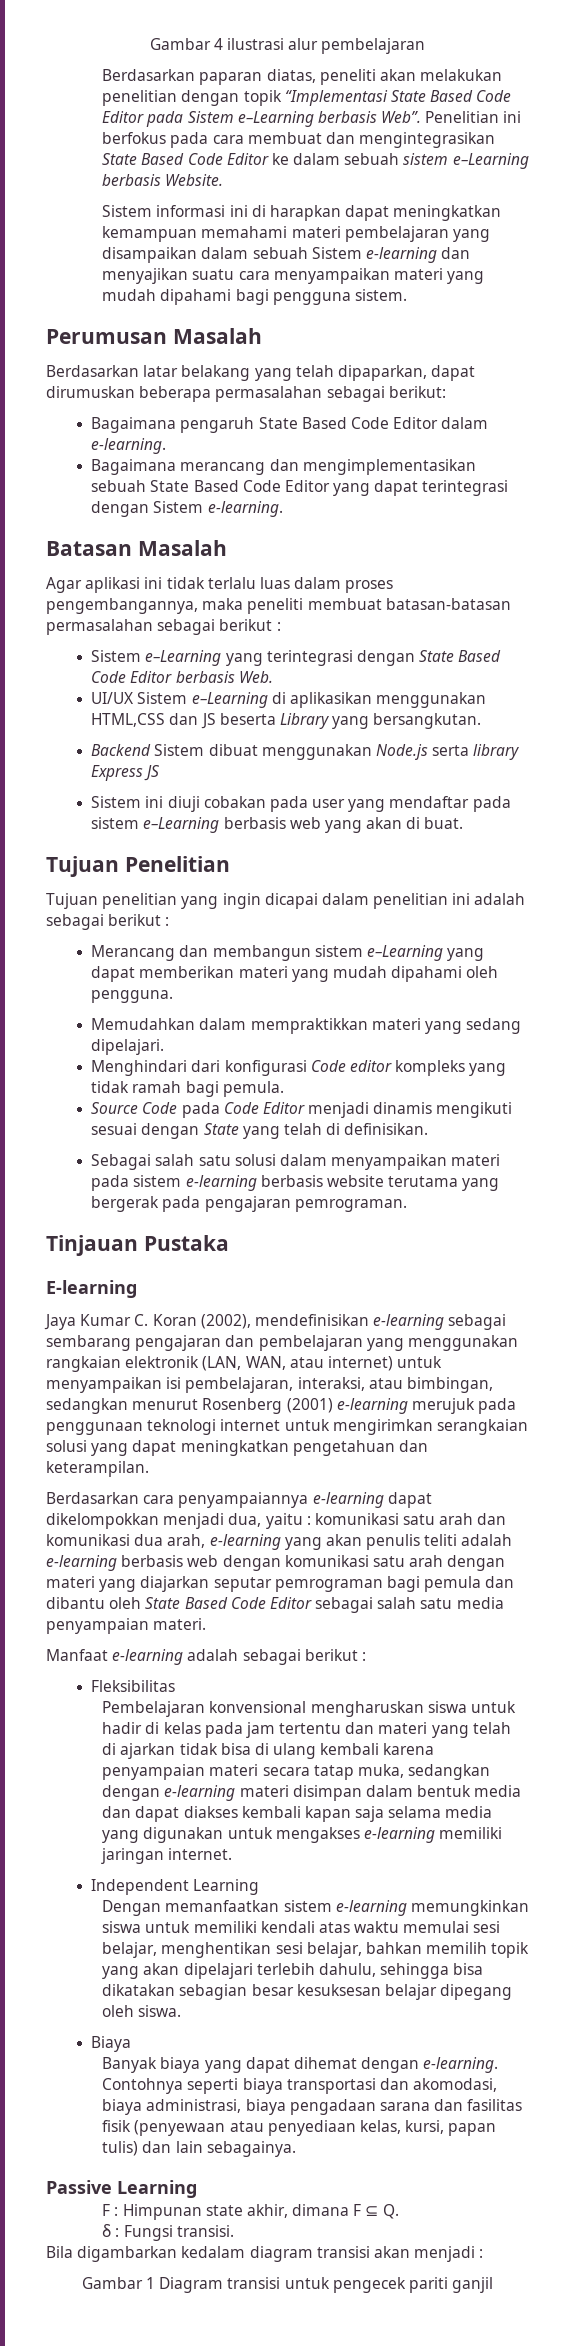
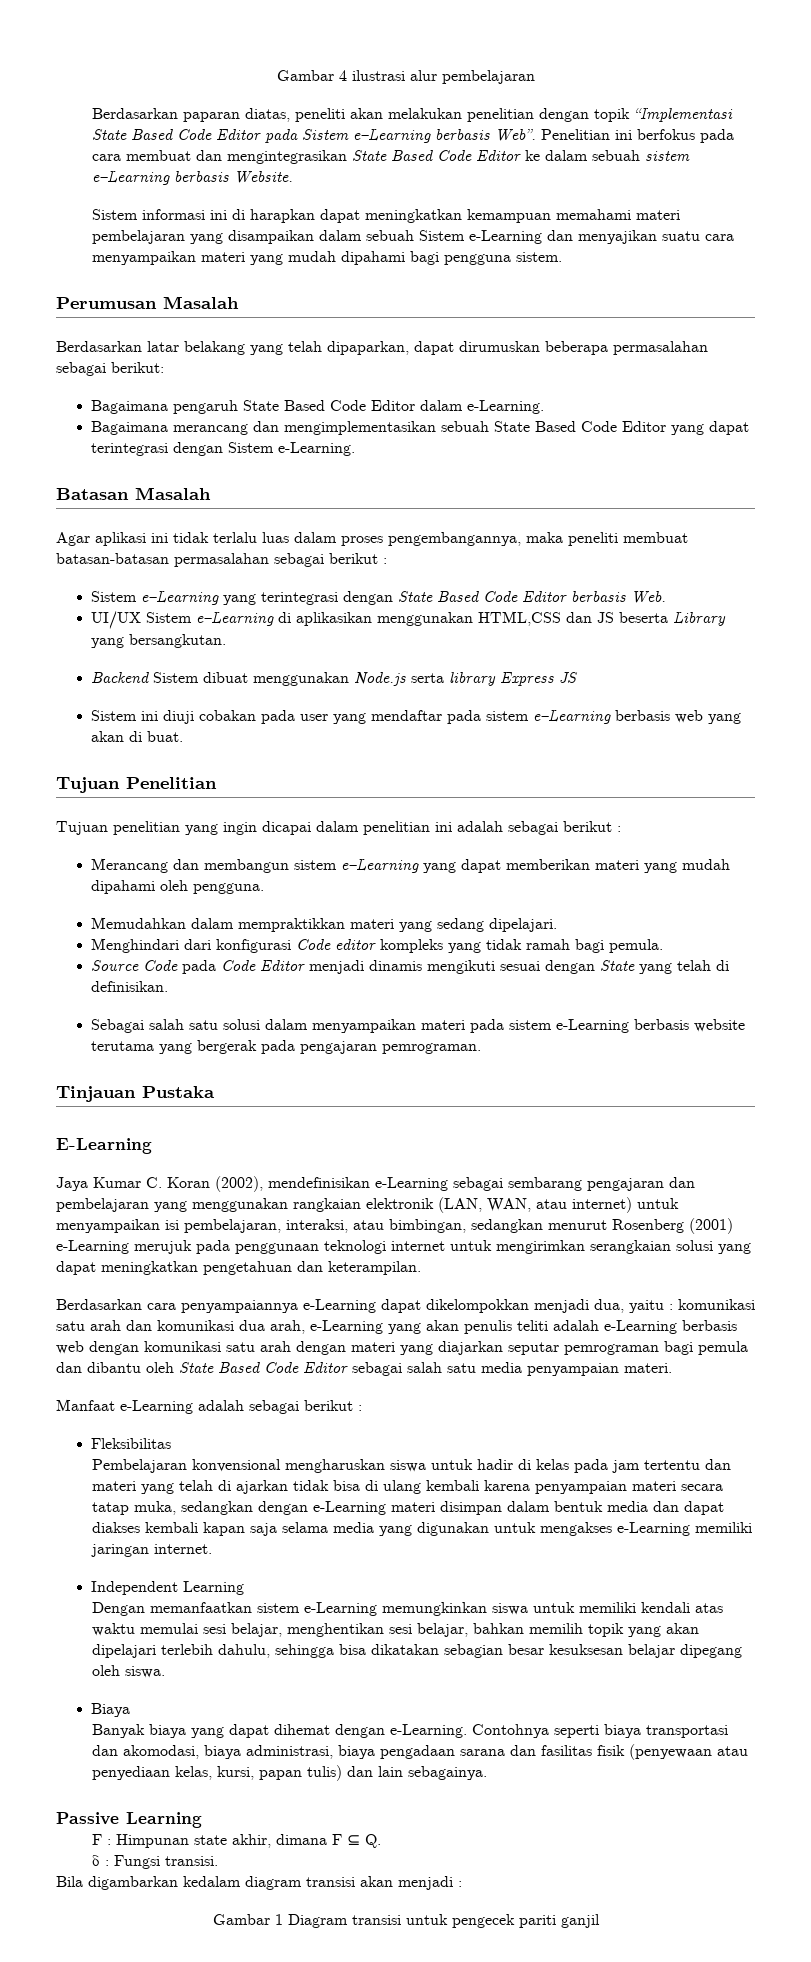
[365,247,437,263] e-learning -> [468,230,542,244] e-Learning
[91,438,167,454] e-learning. -> [467,400,545,414] e-Learning.
[207,501,283,517] e-learning. -> [278,442,356,456] e-Learning.
[185,1175,257,1191] e-learning -> [556,1019,630,1033] e-Learning
[46,1280,137,1298] E-learning -> [56,1138,152,1154] E-Learning
[373,1314,445,1330] e-learning -> [375,1177,448,1191] e-Learning
[336,1398,408,1414] e-learning -> [56,1240,129,1254] e-Learning
[312,1492,384,1508] e-learning -> [303,1299,376,1313] e-Learning
[209,1534,281,1550] e-learning -> [310,1320,383,1334] e-Learning
[46,1555,117,1571] e-learning -> [604,1320,677,1334] e-Learning
[112,1649,184,1665] e-learning -> [120,1400,193,1414] e-Learning
[164,1785,236,1801] e-learning -> [312,1501,386,1515] e-Learning
[363,1827,435,1843] e-learning -> [616,1522,690,1536] e-Learning
[335,1900,407,1916] e-learning -> [303,1602,377,1616] e-Learning
[423,2057,499,2073] e-learning. -> [389,1724,467,1738] e-Learning.

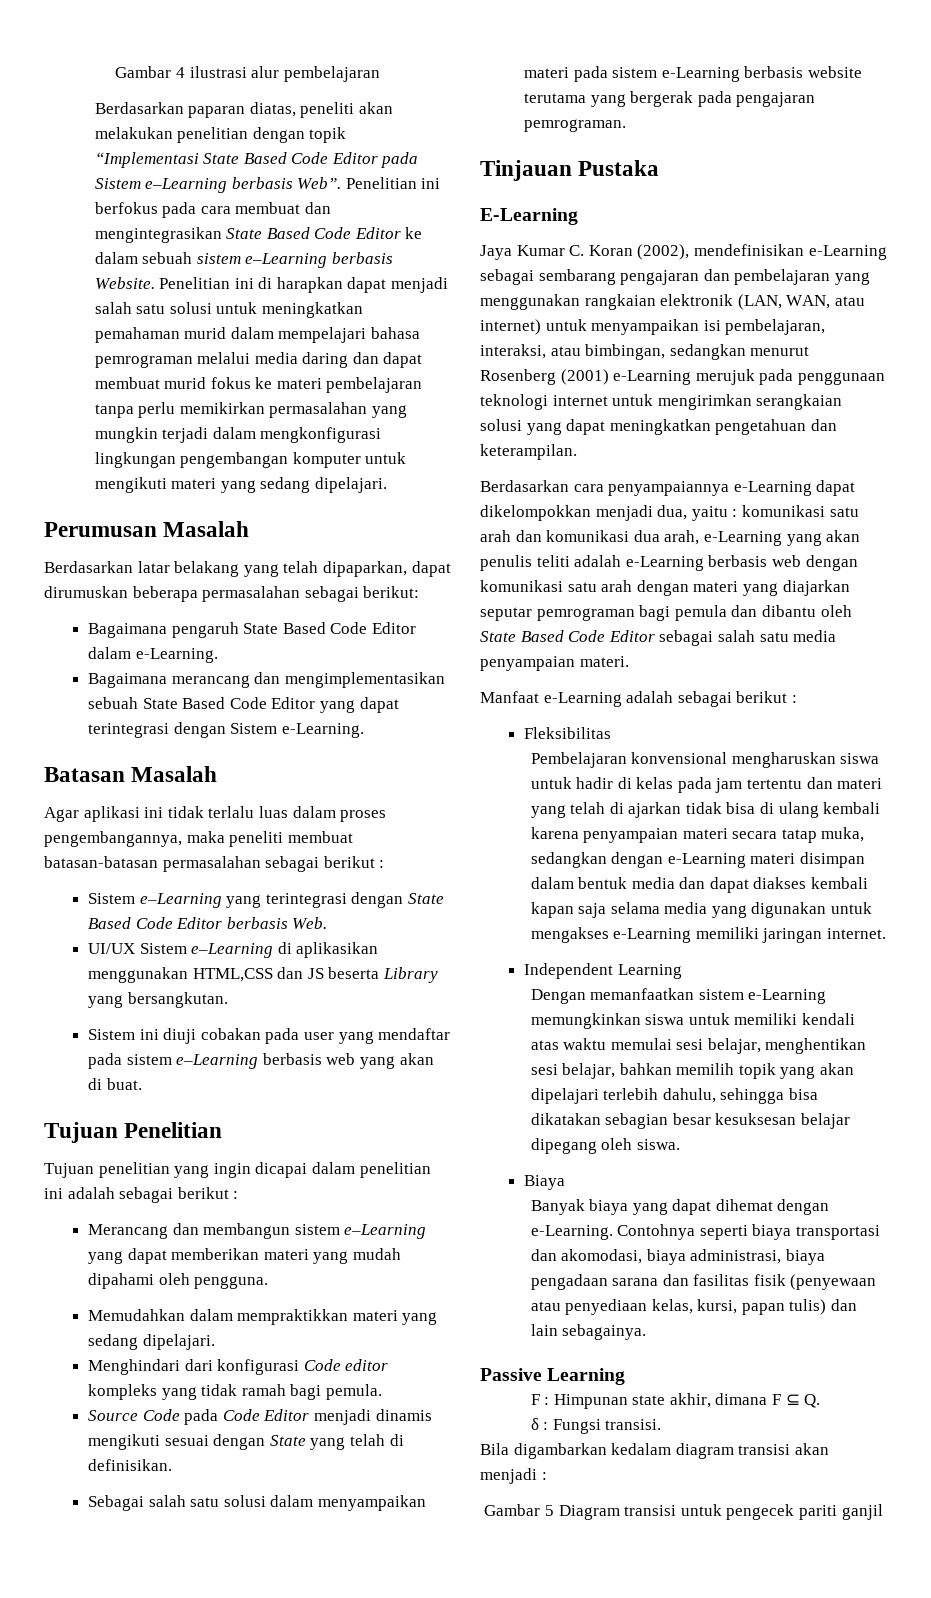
[91,209,205,220] // Sistem informasi -> [159,277,231,289] Penelitian
[364,209,680,223] [91,230,734,244] [91,251,562,265] meningkatkan kemampuan memahami materi pembelajaran yang disampaikan dalam sebuah Sistem e-Learning dan menyajikan suatu cara menyampaikan materi yang mudah dipahami bagi pengguna sistem. -> [391,277,449,293] [94,302,363,318] [94,327,420,343] [94,352,423,368] [94,377,423,393] [94,402,407,418] [94,427,382,443] [94,452,407,468] [94,477,387,493] menjadi salah satu solusi untuk meningkatkan pemahaman murid dalam mempelajari bahasa pemrograman melalui media daring dan dapat membuat murid fokus ke materi pembelajaran tanpa perlu memikirkan permasalahan yang mungkin terjadi dalam mengkonfigurasi lingkungan pengembangan komputer untuk mengikuti materi yang sedang dipelajari.
[91,672,579,686] // Backend Sistem dibuat menggunakan Node.js serta library Express JS -> (228, 1000) none
[274,1914,283,1925] 1 -> [545,1505,555,1516] 5

